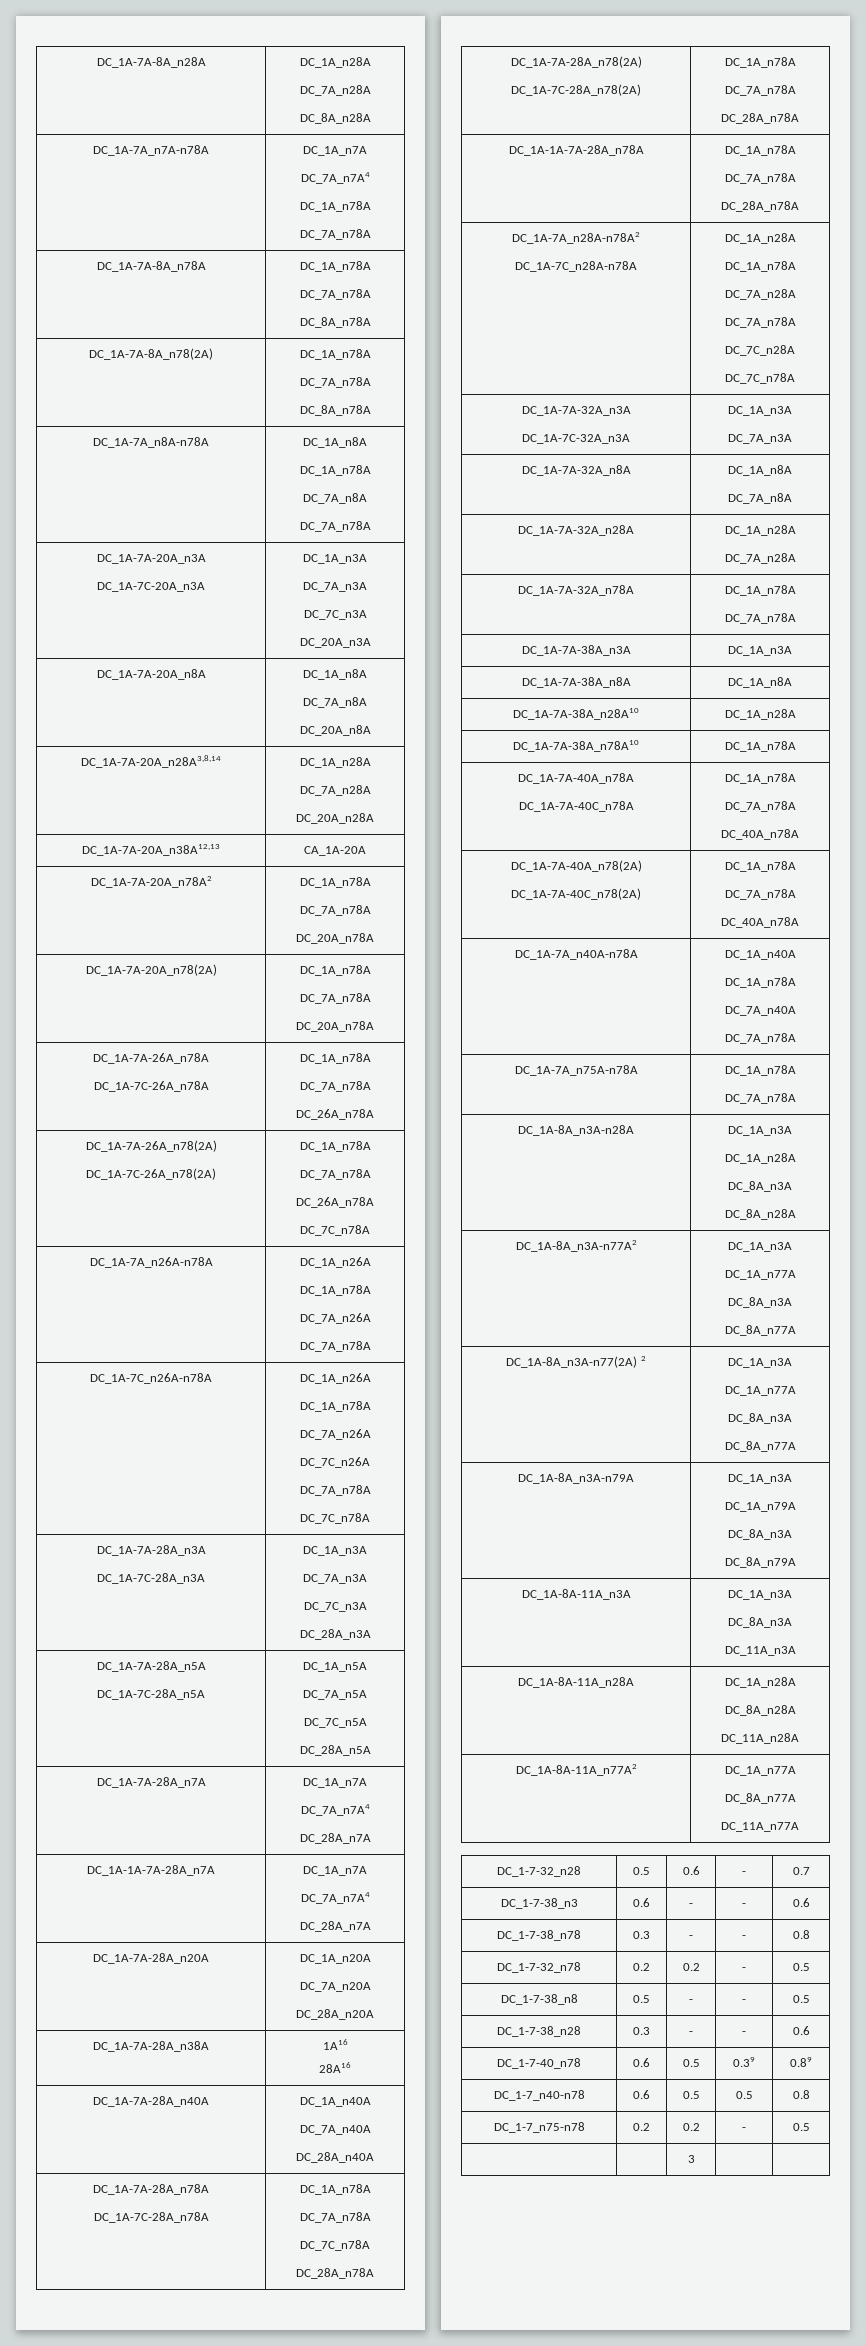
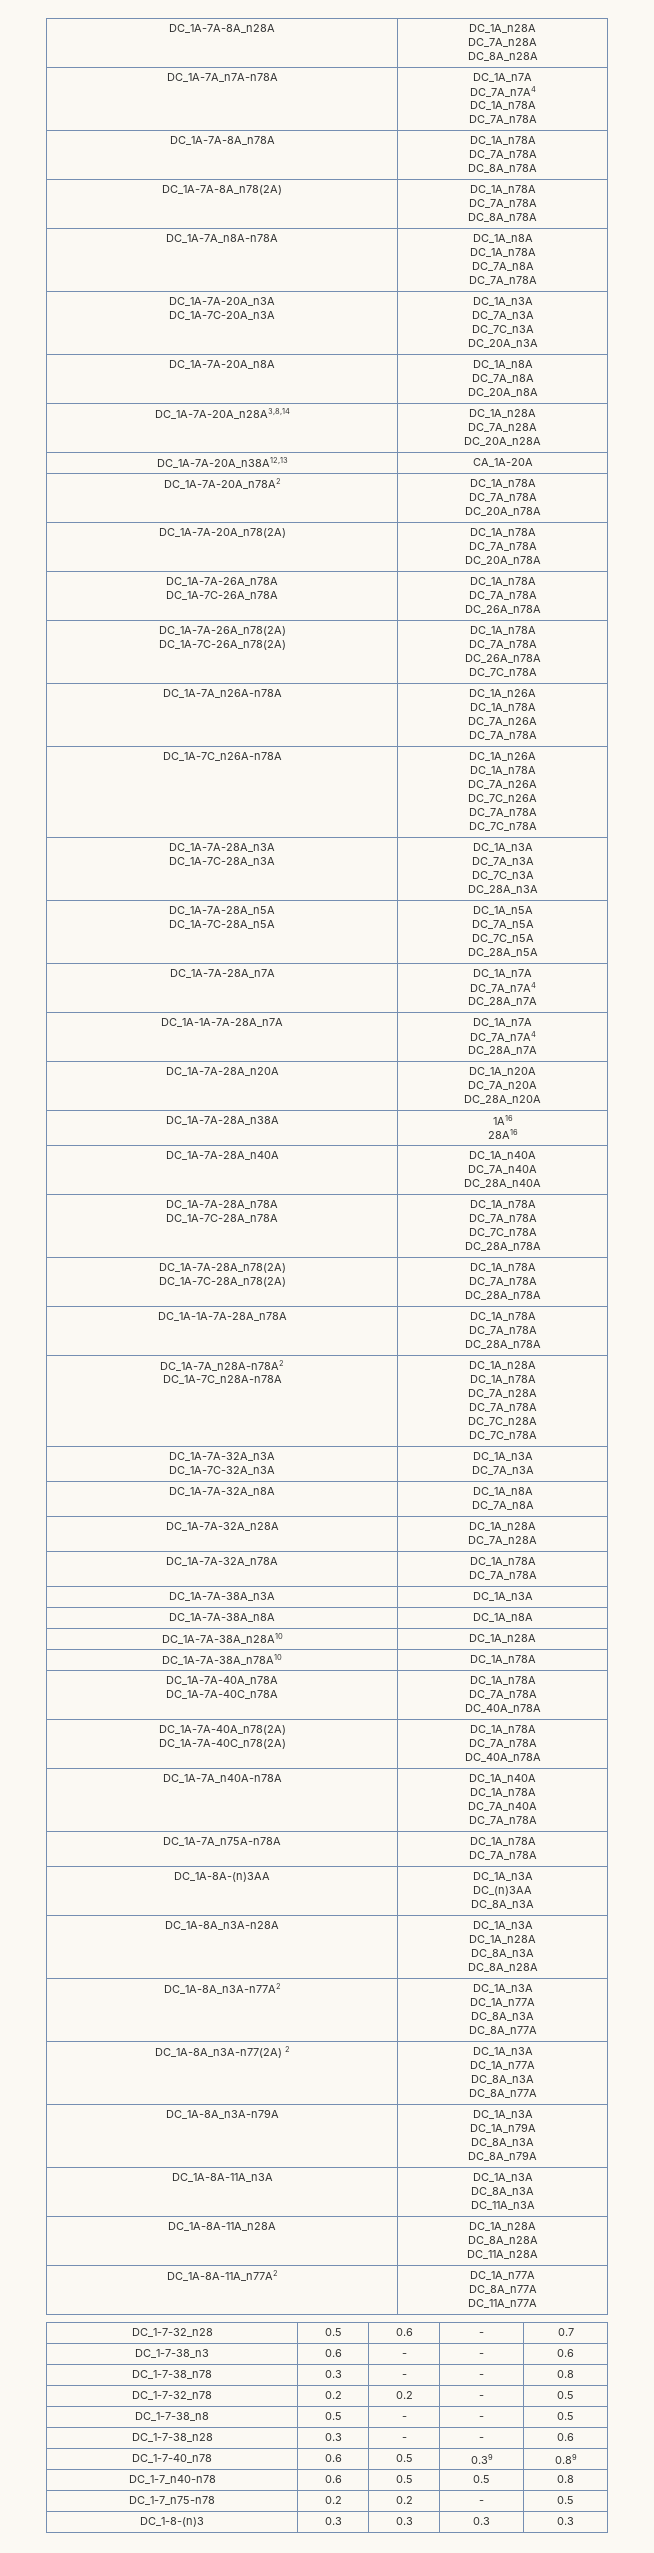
(796, 1098) none -> [174,1872,270,1882] [472,1872,533,1881] [473,1886,532,1896] [471,1900,534,1909] // DC_1A-8A-(n)3AA | DC_1A_n3A // DC_(n)3AA // DC_8A_n3A
[687,2155,695,2163] | | 3 | | -> [140,2517,204,2527] [324,2517,342,2525] [395,2517,413,2525] [473,2517,490,2525] [557,2517,574,2525] DC_1-8-(n)3 | 0.3 | 0.3 | 0.3 | 0.3

